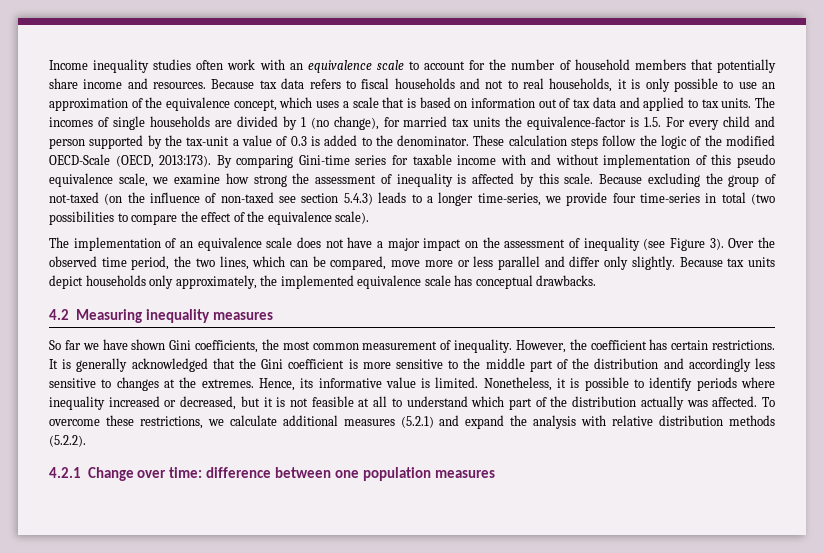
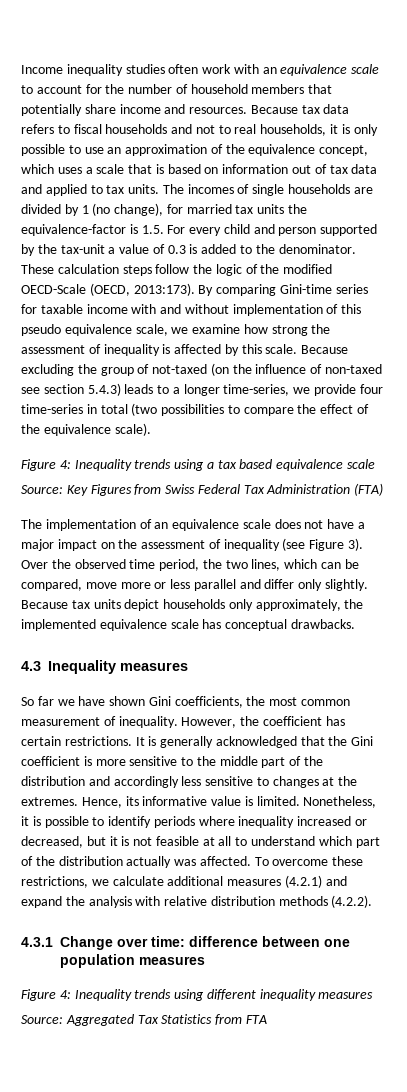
(370, 217) none -> [21,459,376,471] [21,483,384,496] // Figure 4: Inequality trends using a tax based equivalence scale // Source: Key Figures from Swiss Federal Tax Administration (FTA)
[49,309,210,323] 4.2 Measuring inequality -> [21,660,116,674] 4.3 Inequality
[400,416,434,428] (5.2.1) -> [284,875,322,888] (4.2.1)
[49,435,86,447] [49,467,81,478] (5.2.2). // 4.2.1 -> [331,895,373,908] [21,937,53,947] (4.2.2). // 4.3.1
(495, 474) none -> [21,989,374,1001] [21,1014,267,1026] // Figure 4: Inequality trends using different inequality measures // Source: Aggregated Tax Statistics from FTA

